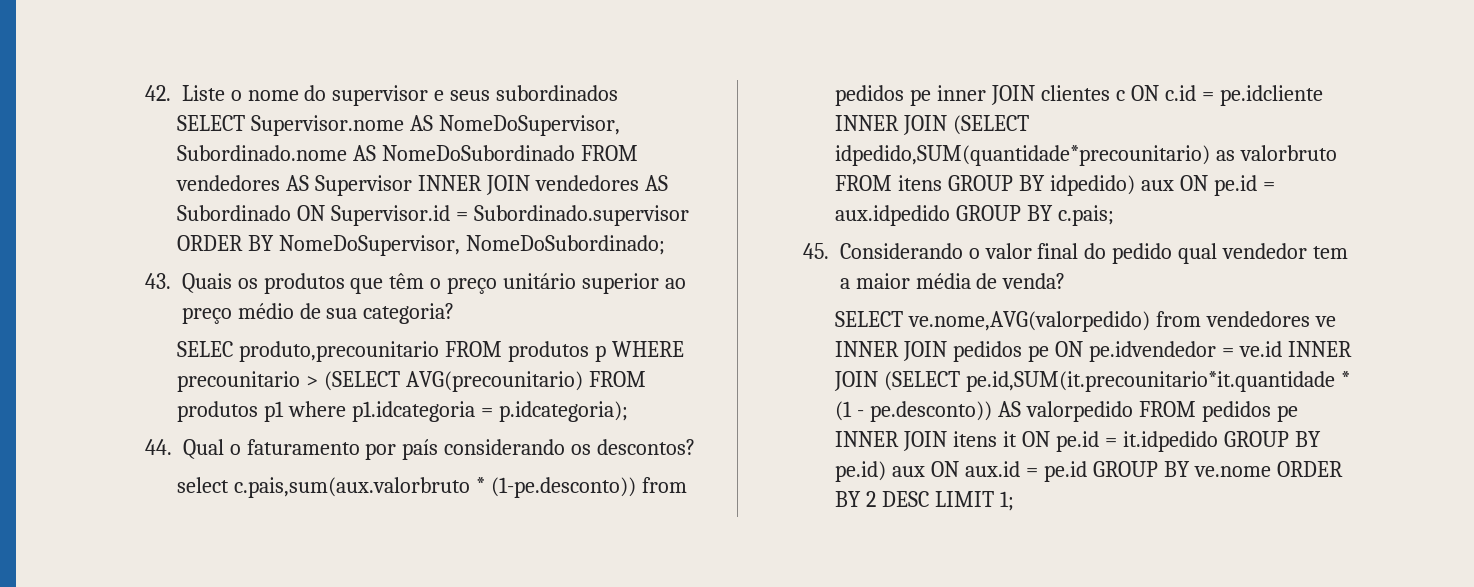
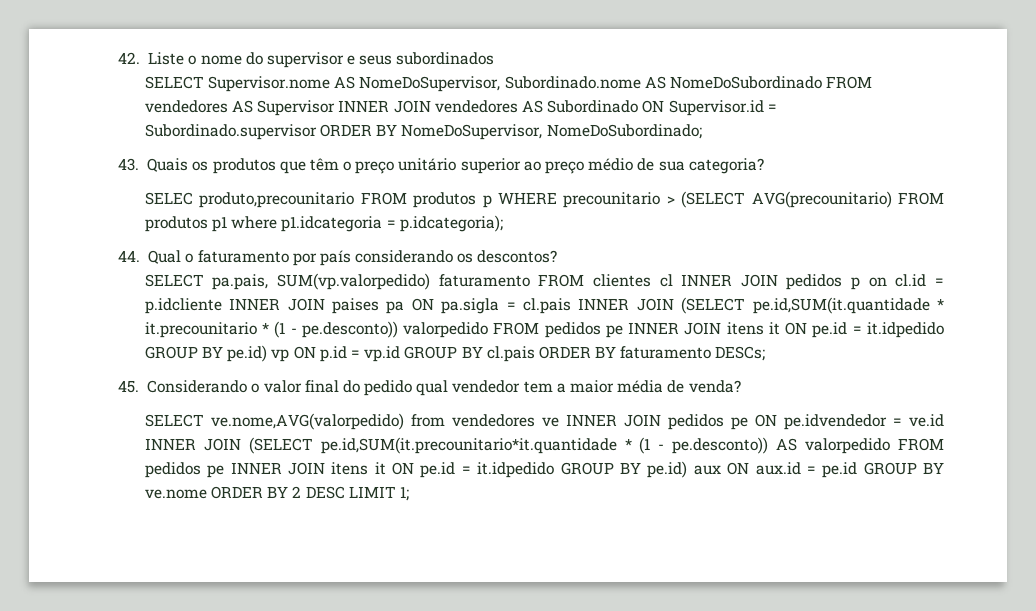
[177,477,688,498] [835,85,1323,106] [835,115,1030,135] [835,145,1338,166] [835,175,1275,196] [835,205,1115,226] select c.pais,sum(aux.valorbruto * (1-pe.desconto)) from pedidos pe inner JOIN clientes c ON c.id = pe.idcliente INNER JOIN (SELECT idpedido,SUM(quantidade*precounitario) as valorbruto FROM itens GROUP BY idpedido) aux ON pe.id = aux.idpedido GROUP BY c.pais; -> [144,273,945,290] [144,297,944,314] [144,321,945,338] [144,345,766,362] SELECT pa.pais, SUM(vp.valorpedido) faturamento FROM clientes cl INNER JOIN pedidos p on cl.id = p.idcliente INNER JOIN paises pa ON pa.sigla = cl.pais INNER JOIN (SELECT pe.id,SUM(it.quantidade * it.precounitario * (1 - pe.desconto)) valorpedido FROM pedidos pe INNER JOIN itens it ON pe.id = it.idpedido GROUP BY pe.id) vp ON p.id = vp.id GROUP BY cl.pais ORDER BY faturamento DESCs;

